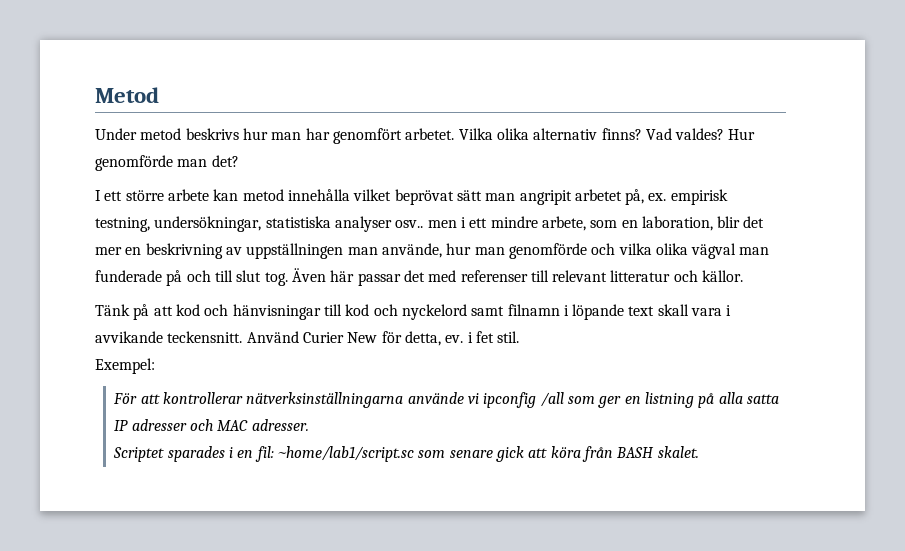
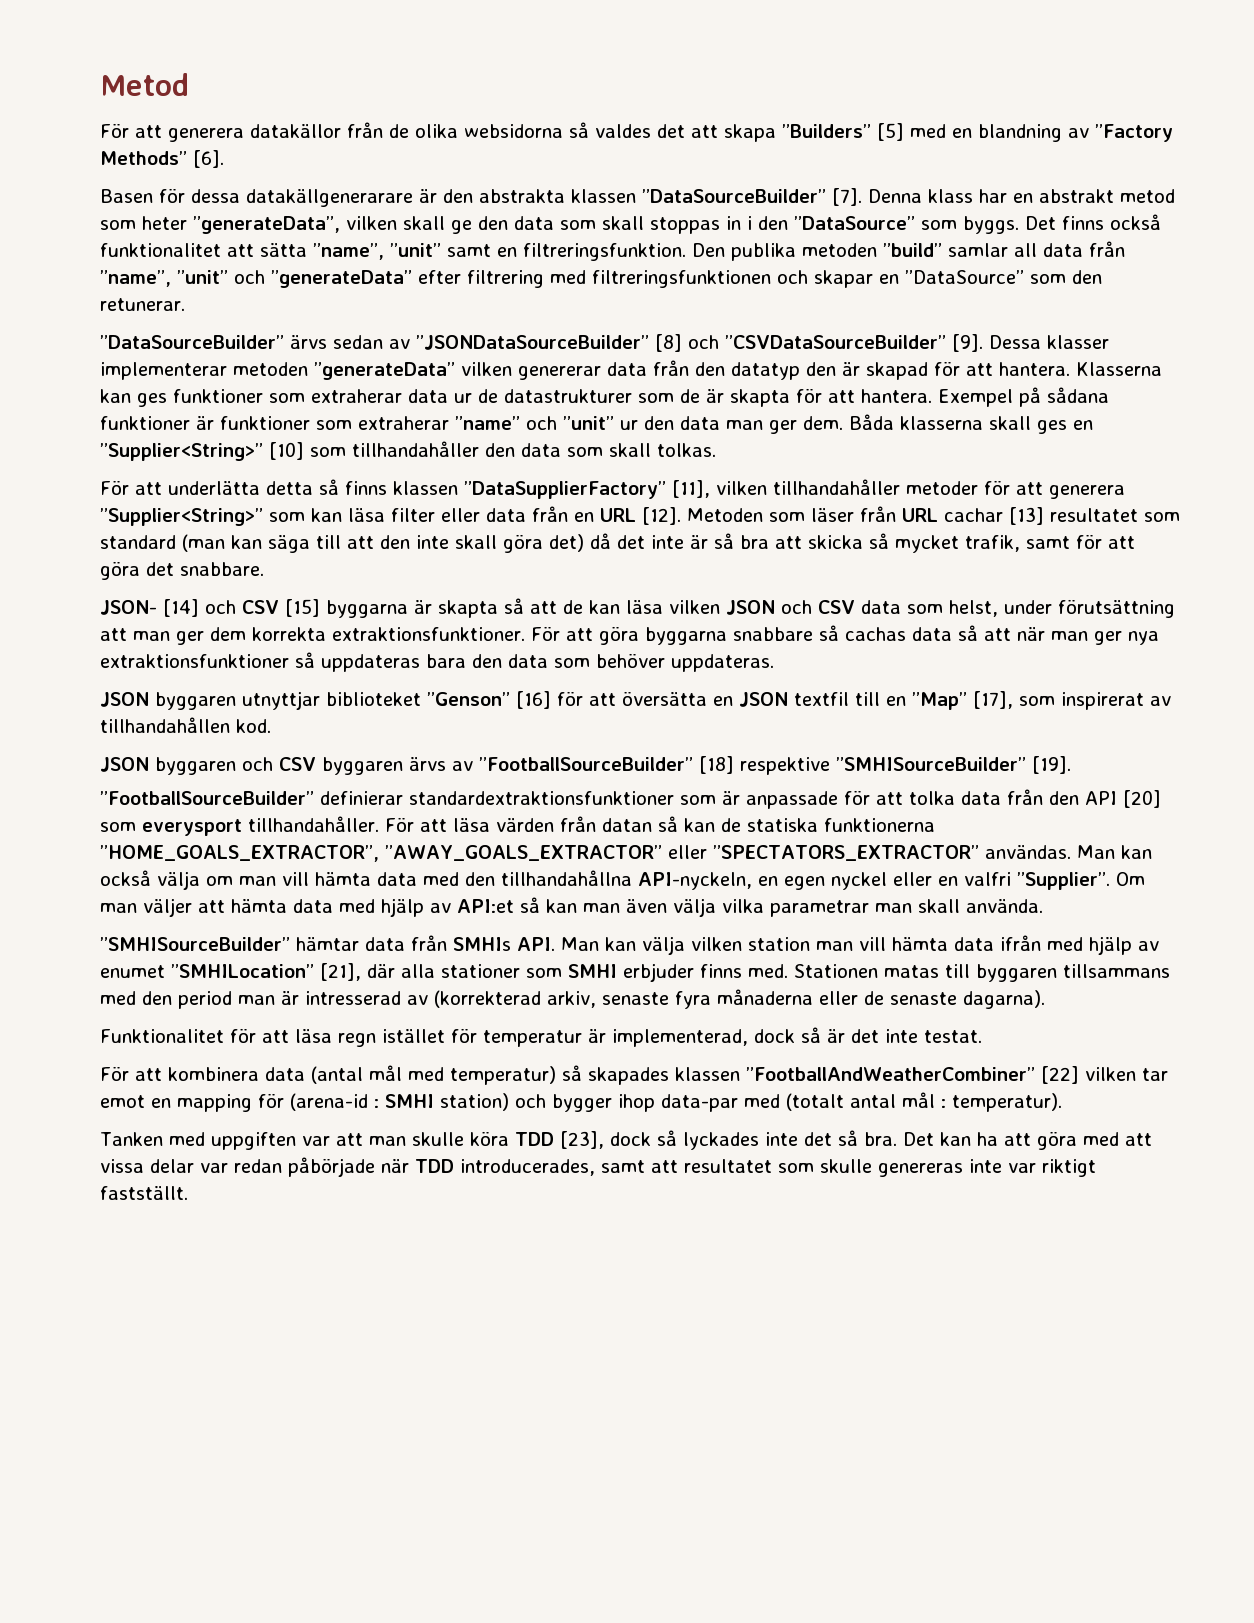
[95,128,756,144] [95,155,239,171] [95,189,728,205] [95,216,765,232] [95,243,770,259] [95,268,744,286] [95,304,732,320] [95,331,520,346] [95,358,155,374] [113,392,779,408] [114,419,309,431] [113,446,699,462] Under metod beskrivs hur man har genomfört arbetet. Vilka olika alternativ finns? Vad valdes? Hur genomförde man det? // I ett större arbete kan metod innehålla vilket beprövat sätt man angripit arbetet på, ex. empirisk testning, undersökningar, statistiska analyser osv.. men i ett mindre arbete, som en laboration, blir det mer en beskrivning av uppställningen man använde, hur man genomförde och vilka olika vägval man funderade på och till slut tog. Även här passar det med referenser till relevant litteratur och källor. // Tänk på att kod och hänvisningar till kod och nyckelord samt filnamn i löpande text skall vara i avvikande teckensnitt. Använd Curier New för detta, ev. i fet stil. // Exempel: // För att kontrollerar nätverksinställningarna använde vi ipconfig /all som ger en listning på alla satta IP adresser och MAC adresser. // Scriptet sparades i en fil: ~home/lab1/script.sc som senare gick att köra från BASH skalet. -> [100,122,1173,142] [100,150,224,168] [100,188,1175,207] [100,214,1161,234] [100,241,1125,261] [100,270,1102,288] [100,298,185,311] [100,334,1109,352] [100,360,1162,380] [100,387,1109,407] [100,414,1093,434] [100,441,716,461] [100,479,1125,499] [100,506,1180,526] [100,533,1135,553] [100,561,264,580] [100,598,1175,618] [100,625,1159,645] [100,652,774,672] [100,691,1171,710] [100,717,271,733] [100,756,1071,775] [100,789,1161,809] [100,816,935,836] [100,845,1152,862] [100,870,1145,890] [100,897,1043,917] [100,935,1159,955] [100,963,1170,982] [100,989,1045,1009] [100,1027,982,1047] [100,1065,1168,1085] [100,1092,1062,1112] [100,1130,1152,1150] [100,1157,1096,1177] [100,1186,188,1200] För att generera datakällor från de olika websidorna så valdes det att skapa ”Builders” [5] med en blandning av ”Factory Methods” [6]. // Basen för dessa datakällgenerarare är den abstrakta klassen ”DataSourceBuilder” [7]. Denna klass har en abstrakt metod som heter ”generateData”, vilken skall ge den data som skall stoppas in i den ”DataSource” som byggs. Det finns också funktionalitet att sätta ”name”, ”unit” samt en filtreringsfunktion. Den publika metoden ”build” samlar all data från ”name”, ”unit” och ”generateData” efter filtrering med filtreringsfunktionen och skapar en ”DataSource” som den retunerar. // ”DataSourceBuilder” ärvs sedan av ”JSONDataSourceBuilder” [8] och ”CSVDataSourceBuilder” [9]. Dessa klasser implementerar metoden ”generateData” vilken genererar data från den datatyp den är skapad för att hantera. Klasserna kan ges funktioner som extraherar data ur de datastrukturer som de är skapta för att hantera. Exempel på sådana funktioner är funktioner som extraherar ”name” och ”unit” ur den data man ger dem. Båda klasserna skall ges en ”Supplier<String>” [10] som tillhandahåller den data som skall tolkas. // För att underlätta detta så finns klassen ”DataSupplierFactory” [11], vilken tillhandahåller metoder för att generera ”Supplier<String>” som kan läsa filter eller data från en URL [12]. Metoden som läser från URL cachar [13] resultatet som standard (man kan säga till att den inte skall göra det) då det inte är så bra att skicka så mycket trafik, samt för att göra det snabbare. // JSON- [14] och CSV [15] byggarna är skapta så att de kan läsa vilken JSON och CSV data som helst, under förutsättning att man ger dem korrekta extraktionsfunktioner. För att göra byggarna snabbare så cachas data så att när man ger nya extraktionsfunktioner så uppdateras bara den data som behöver uppdateras. // JSON byggaren utnyttjar biblioteket ”Genson” [16] för att översätta en JSON textfil till en ”Map” [17], som inspirerat av tillhandahållen kod. // JSON byggaren och CSV byggaren ärvs av ”FootballSourceBuilder” [18] respektive ”SMHISourceBuilder” [19]. // ”FootballSourceBuilder” definierar standardextraktionsfunktioner som är anpassade för att tolka data från den API [20] som everysport tillhandahåller. För att läsa värden från datan så kan de statiska funktionerna ”HOME_GOALS_EXTRACTOR”, ”AWAY_GOALS_EXTRACTOR” eller ”SPECTATORS_EXTRACTOR” användas. Man kan också välja om man vill hämta data med den tillhandahållna API-nyckeln, en egen nyckel eller en valfri ”Supplier”. Om man väljer att hämta data med hjälp av API:et så kan man även välja vilka parametrar man skall använda. // ”SMHISourceBuilder” hämtar data från SMHIs API. Man kan välja vilken station man vill hämta data ifrån med hjälp av enumet ”SMHILocation” [21], där alla stationer som SMHI erbjuder finns med. Stationen matas till byggaren tillsammans med den period man är intresserad av (korrekterad arkiv, senaste fyra månaderna eller de senaste dagarna). // Funktionalitet för att läsa regn istället för temperatur är implementerad, dock så är det inte testat. // För att kombinera data (antal mål med temperatur) så skapades klassen ”FootballAndWeatherCombiner” [22] vilken tar emot en mapping för (arena-id : SMHI station) och bygger ihop data-par med (totalt antal mål : temperatur). // Tanken med uppgiften var att man skulle köra TDD [23], dock så lyckades inte det så bra. Det kan ha att göra med att vissa delar var redan påbörjade när TDD introducerades, samt att resultatet som skulle genereras inte var riktigt fastställt.

